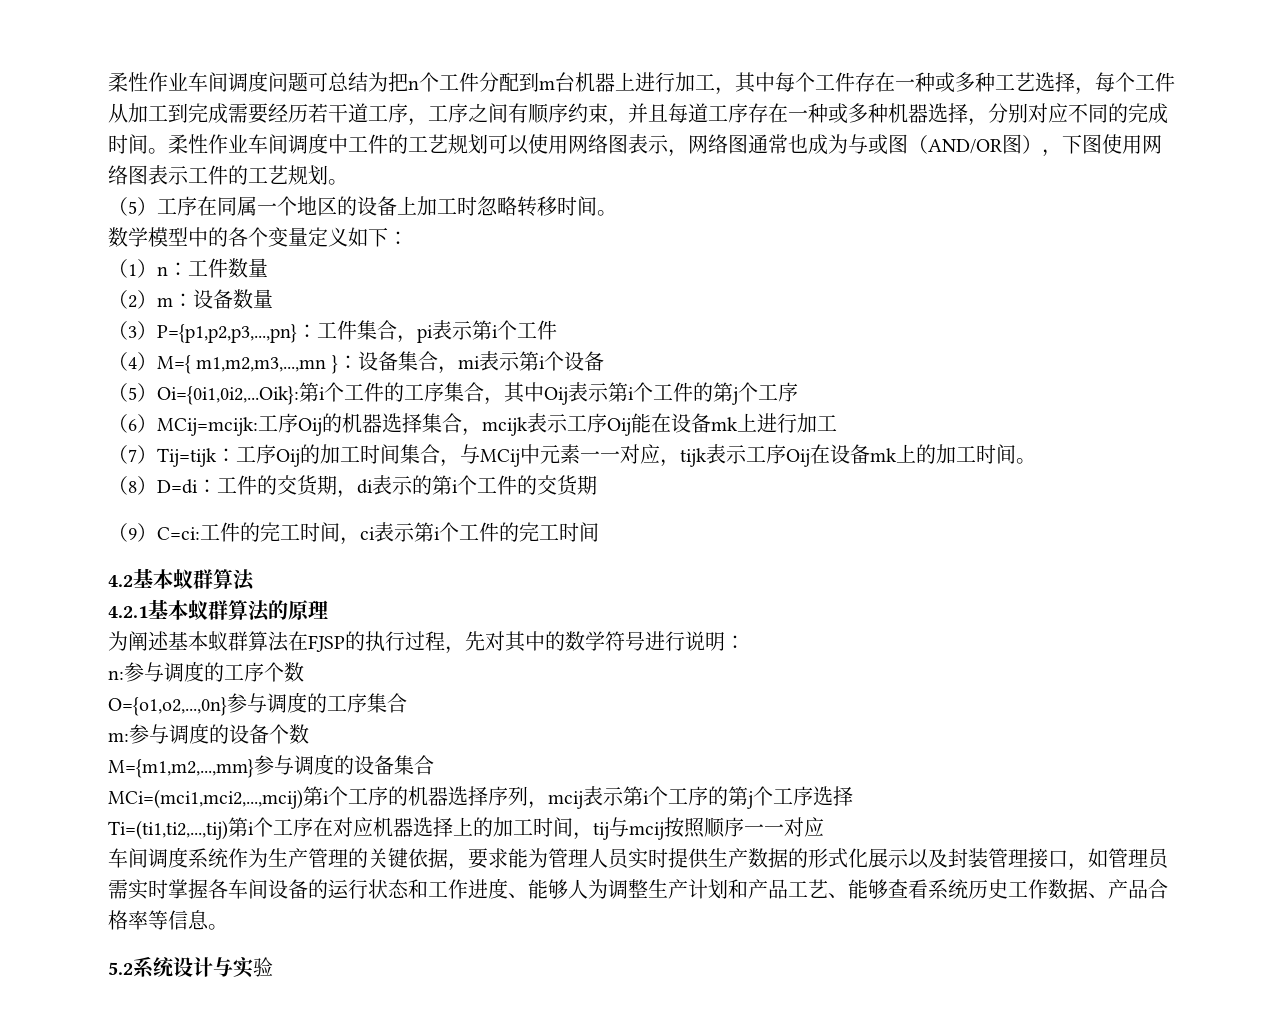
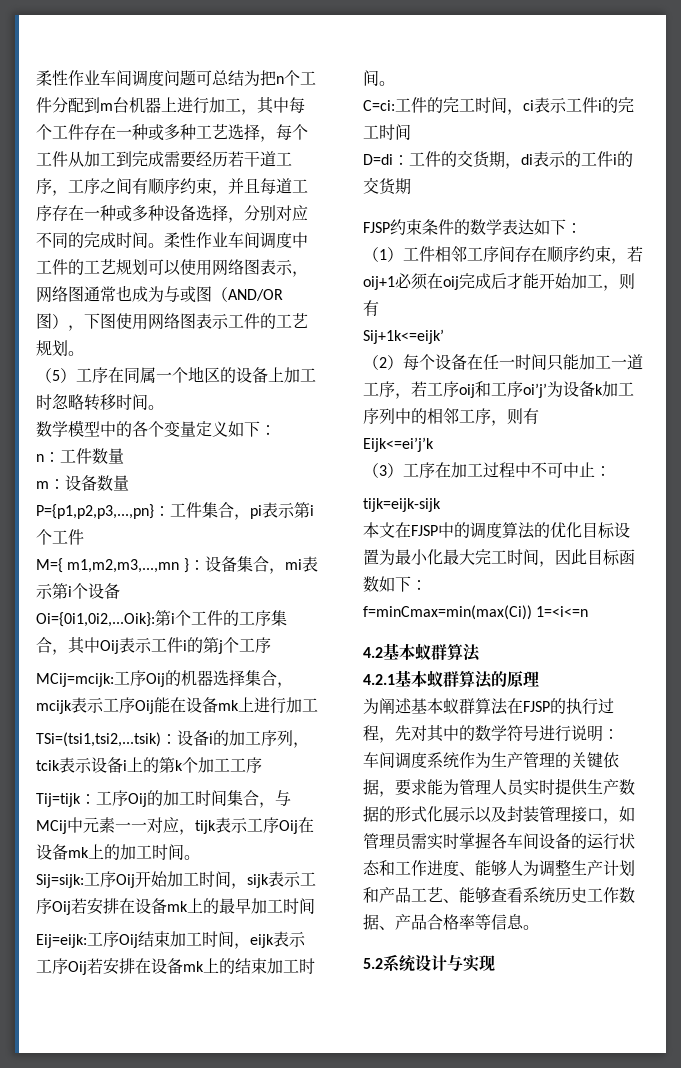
[888,103,928,123] 机器 -> [164,205,196,221] 设备
[108,259,157,278] （1） -> (276, 430) none
[108,290,157,309] （2） -> (124, 456) none
[108,321,157,340] （3） -> (129, 483) none
[108,352,157,371] （4） -> (84, 537) none
[108,383,157,402] （5） -> (120, 591) none
[608,382,693,402] 第i个工件 -> [151,637,187,653] 工件i
[108,414,157,433] （6） -> (271, 645) none
[108,445,157,464] （7） -> [36,730,309,748] [36,757,262,773] TSi=(tsi1,tsi2,...tsik)：设备i的加工序列，tcik表示设备i上的第k个加工工序 //
[108,476,157,495] （8） -> [36,871,316,889] [36,898,315,915] [36,931,306,949] [36,958,315,975] [363,70,395,86] [363,97,634,115] [363,124,411,140] Sij=sijk:工序Oij开始加工时间，sijk表示工序Oij若安排在设备mk上的最早加工时间 // Eij=eijk:工序Oij结束加工时间，eijk表示工序Oij若安排在设备mk上的结束加工时间。 // C=ci:工件的完工时间，ci表示工件i的完工时间 //
[432,475,517,495] 第i个工件 -> [581,151,617,167] 工件i
[108,522,599,545] （9）C=ci:工件的完工时间，ci表示第i个工件的完工时间 -> [363,219,582,235] [363,246,643,264] [363,273,635,291] [363,300,379,316] [363,329,444,344] [363,354,643,371] [363,381,634,399] [363,408,539,426] [363,437,434,452] [363,462,611,478] [363,498,441,512] [363,522,630,539] [363,549,635,567] [363,576,427,592] [363,605,589,620] FJSP约束条件的数学表达如下： // （1）工件相邻工序间存在顺序约束，若oij+1必须在oij完成后才能开始加工，则有 // Sij+1k<=eijk’ // （2）每个设备在任一时间只能加工一道工序，若工序oij和工序oi’j’为设备k加工序列中的相邻工序，则有 // Eijk<=ei’j’k // （3）工序在加工过程中不可中止： // tijk=eijk-sijk // 本文在FJSP中的调度算法的优化目标设置为最小化最大完工时间，因此目标函数如下： // f=minCmax=min(max(Ci)) 1=<i<=n
[108,661,304,682] [108,692,407,716] [108,723,309,744] [108,754,434,778] [108,786,853,809] [108,817,824,840] // n:参与调度的工序个数 // O={o1,o2,...,0n}参与调度的工序集合 // m:参与调度的设备个数 // M={m1,m2,...,mm}参与调度的设备集合 // MCi=(mci1,mci2,...,mcij)第i个工序的机器选择序列，mcij表示第i个工序的第j个工序选择 // Ti=(ti1,ti2,...,tij)第i个工序在对应机器选择上的加工时间，tij与mcij按照顺序一一对应 -> (619, 734) none
[253,957,273,977] 验 -> [479,955,495,971] 现

